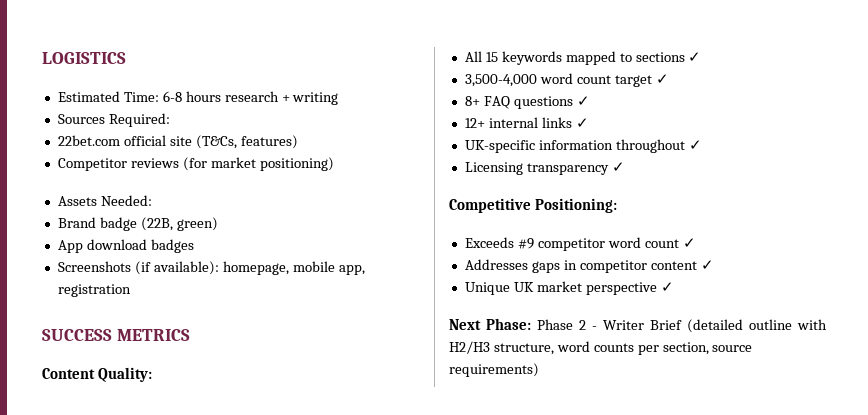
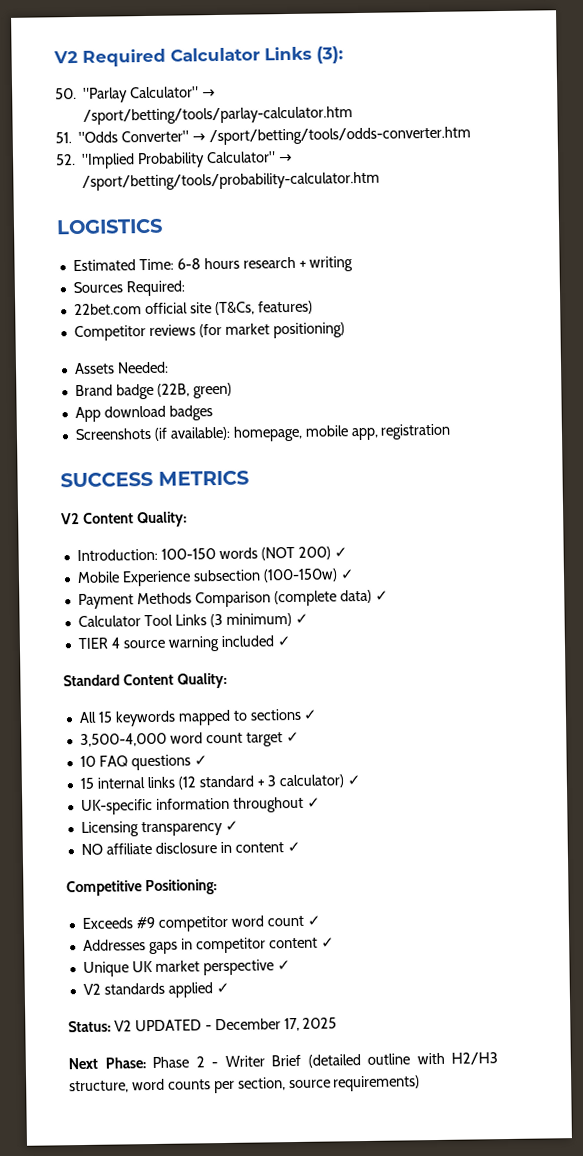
(42, 58) none -> [53,46,343,67] [55,86,217,103] [83,106,354,125] [55,126,471,146] [55,151,293,169] [82,171,381,191] V2 Required Calculator Links (3): // 50. "Parlay Calculator" → /sport/betting/tools/parlay-calculator.htm // 51. "Odds Converter" → /sport/betting/tools/odds-converter.htm // 52. "Implied Probability Calculator" → /sport/betting/tools/probability-calculator.htm //
(190, 335) none -> [61,511,187,528] [76,546,348,562] [76,568,355,587] [77,589,389,610] [77,613,309,628] [77,635,291,652] [63,674,120,687] V2 Content Quality: // Introduction: 100-150 words (NOT 200) ✓ // Mobile Experience subsection (100-150w) ✓ // Payment Methods Comparison (complete data) ✓ // Calculator Tool Links (3 minimum) ✓ // TIER 4 source warning included ✓ // Standard
[464,96,480,106] 8+ -> [79,755,96,768] 10
[464,118,485,128] 12+ -> [79,777,94,790] 15
(572, 122) none -> [177,774,345,790] (12 standard + 3 calculator)
(625, 167) none -> [80,841,301,856] // NO affiliate disclosure in content ✓
(674, 287) none -> [82,982,230,998] [68,1017,338,1033] // V2 standards applied ✓ // Status: V2 UPDATED - December 17, 2025

